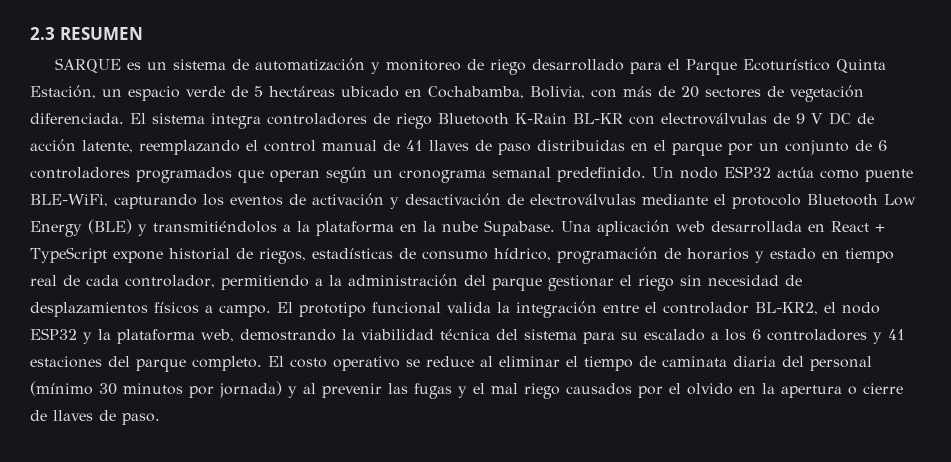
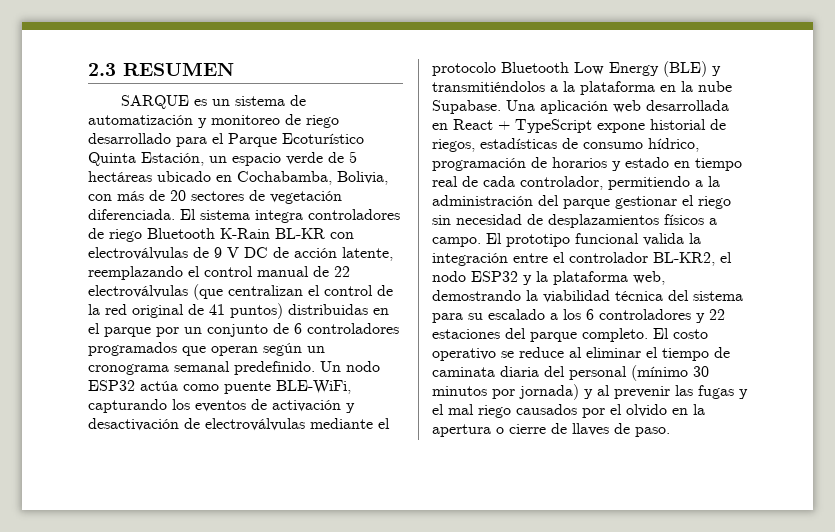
[406,140,531,155] 41 llaves de paso -> [334,266,350,277] [88,284,393,300] [88,303,283,319] 22 electroválvulas (que centralizan el control de la red original de 41 puntos)
[888,329,905,340] 41 -> [709,309,725,320] 22

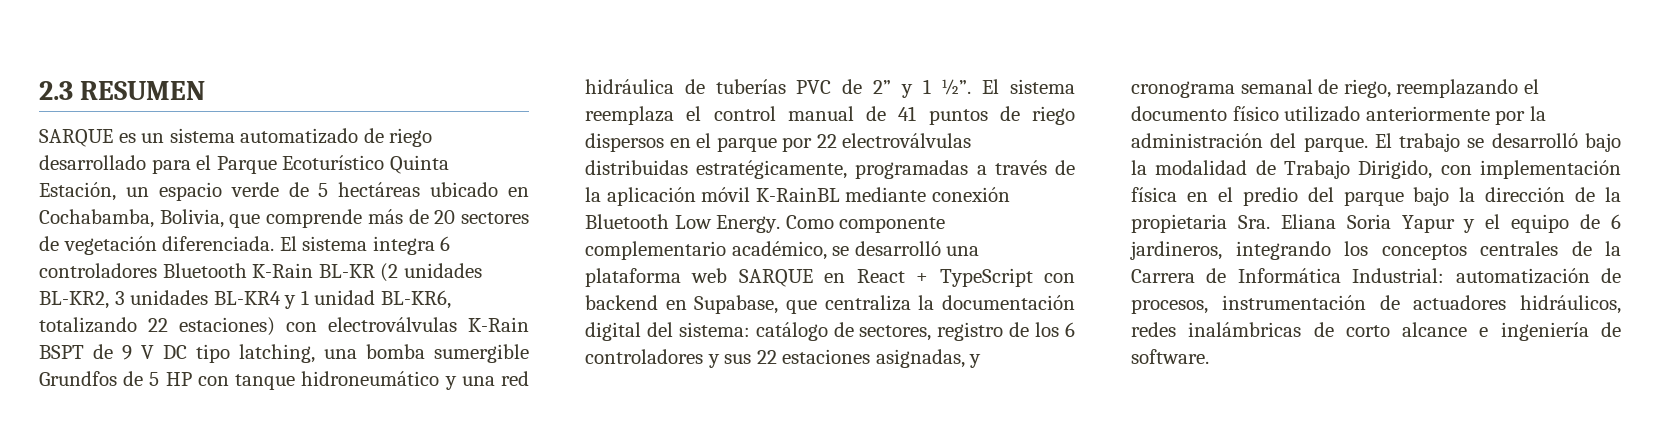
[289,95,306,106] [88,115,280,128] de automatización y monitoreo -> [240,128,359,144] automatizado
[88,194,112,201] con -> [229,209,363,228] que comprende
[308,209,400,220] [88,228,354,242] [88,247,393,261] [88,266,350,280] [88,284,393,300] [88,303,389,319] [88,323,399,337] [88,342,325,356] [88,361,380,375] [88,380,351,394] [88,399,355,413] [88,418,390,431] [432,61,721,77] [432,81,732,95] [432,100,729,114] [432,119,726,133] [432,138,699,152] [432,157,742,171] [432,176,720,190] [432,195,731,209] [432,214,717,228] [432,233,701,247] [432,252,732,266] [432,271,665,285] [432,290,743,303] [432,309,558,323] controladores de riego Bluetooth K-Rain BL-KR con electroválvulas de 9 V DC de acción latente, reemplazando el control manual de 22 electroválvulas (que centralizan el control de la red original de 41 puntos) distribuidas en el parque por un conjunto de 6 controladores programados que operan según un cronograma semanal predefinido. Un nodo ESP32 actúa como puente BLE-WiFi, capturando los eventos de activación y desactivación de electroválvulas mediante el protocolo Bluetooth Low Energy (BLE) y transmitiéndolos a la plataforma en la nube Supabase. Una aplicación web desarrollada en React + TypeScript expone historial de riegos, estadísticas de consumo hídrico, programación de horarios y estado en tiempo real de cada controlador, permitiendo a la administración del parque gestionar el riego sin necesidad de desplazamientos físicos a campo. El prototipo funcional valida la integración entre el controlador BL-KR2, el nodo ESP32 y la plataforma web, demostrando la viabilidad técnica del sistema para su escalado a -> [440,236,451,251] [39,263,482,282] [39,290,451,309] [39,317,529,336] [39,344,529,363] [39,371,529,390] [585,79,1075,98] [585,106,1075,125] [585,133,972,152] [585,160,1075,179] [585,187,1010,206] [585,214,946,233] [585,241,980,260] [585,268,1075,287] [585,295,1075,314] [585,322,1030,341] 6 controladores Bluetooth K-Rain BL-KR (2 unidades BL-KR2, 3 unidades BL-KR4 y 1 unidad BL-KR6, totalizando 22 estaciones) con electroválvulas K-Rain BSPT de 9 V DC tipo latching, una bomba sumergible Grundfos de 5 HP con tanque hidroneumático y una red hidráulica de tuberías PVC de 2” y 1 ½”. El sistema reemplaza el control manual de 41 puntos de riego dispersos en el parque por 22 electroválvulas distribuidas estratégicamente, programadas a través de la aplicación móvil K-RainBL mediante conexión Bluetooth Low Energy. Como componente complementario académico, se desarrolló una plataforma web SARQUE en React + TypeScript con backend en Supabase, que centraliza la documentación digital del sistema: catálogo de sectores, registro de
(705, 318) none -> [724,354,752,364] sus
[505,328,708,342] [432,347,730,361] [432,365,709,381] [432,384,748,400] [432,404,705,418] [432,423,670,437] del parque completo. El costo operativo se reduce al eliminar el tiempo de caminata diaria del personal (mínimo 30 minutos por jornada) y al prevenir las fugas y el mal riego causados por el olvido en la apertura o cierre de llaves de paso. -> [875,349,982,368] [1131,79,1539,98] [1131,106,1546,125] [1131,133,1621,152] [1131,160,1621,179] [1131,187,1621,206] [1131,214,1621,233] [1130,241,1621,260] [1131,268,1621,284] [1131,295,1621,314] [1131,322,1621,341] [1131,349,1209,364] asignadas, y cronograma semanal de riego, reemplazando el documento físico utilizado anteriormente por la administración del parque. El trabajo se desarrolló bajo la modalidad de Trabajo Dirigido, con implementación física en el predio del parque bajo la dirección de la propietaria Sra. Eliana Soria Yapur y el equipo de 6 jardineros, integrando los conceptos centrales de la Carrera de Informática Industrial: automatización de procesos, instrumentación de actuadores hidráulicos, redes inalámbricas de corto alcance e ingeniería de software.

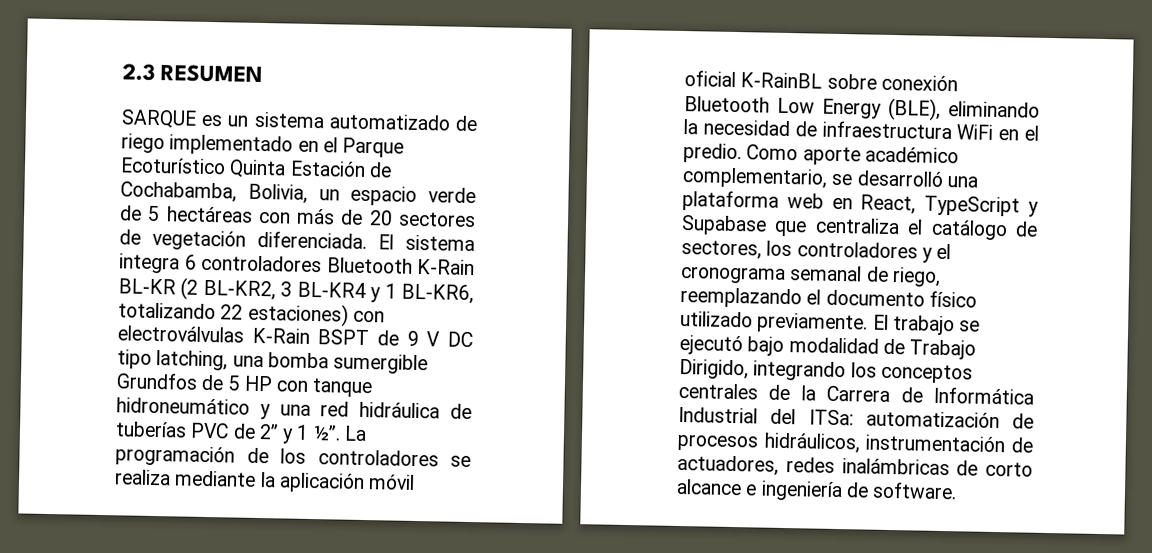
[39,155,191,174] desarrollado para -> [169,134,319,156] implementado en
[39,182,116,201] Estación, -> [289,160,392,178] [120,181,308,204] Estación de Cochabamba, Bolivia,
[430,182,529,197] [39,209,363,228] ubicado en Cochabamba, Bolivia, que comprende -> [257,211,291,224] con
[403,263,482,278] unidades -> (199, 288) none
[130,290,209,305] unidades -> (293, 289) none
[314,290,376,305] unidad -> (397, 291) none
[982,79,1075,94] [585,106,1075,125] [585,133,972,152] [585,160,1075,179] [585,187,1010,206] [585,214,946,233] [585,241,827,260] El sistema reemplaza el control manual de 41 puntos de riego dispersos en el parque por 22 electroválvulas distribuidas estratégicamente, programadas a través de la aplicación móvil K-RainBL mediante conexión Bluetooth Low Energy. Como componente complementario académico, -> [343,425,367,442] [115,445,471,468] [114,469,416,494] [684,70,958,92] [684,96,1040,121] [683,119,1039,141] [683,143,959,166] [682,167,828,189] La programación de los controladores se realiza mediante la aplicación móvil oficial K-RainBL sobre conexión Bluetooth Low Energy (BLE), eliminando la necesidad de infraestructura WiFi en el predio. Como aporte académico complementario,
[738,268,1075,287] [585,295,1075,314] [585,322,1075,341] [585,349,982,368] SARQUE en React + TypeScript con backend en Supabase, que centraliza la documentación digital del sistema: catálogo de sectores, registro de los 6 controladores y sus 22 estaciones asignadas, y -> [831,194,1039,217] [681,215,1038,241] [681,240,952,263] en React, TypeScript y Supabase que centraliza el catálogo de sectores, los controladores y el
[1365,106,1546,125] [1131,133,1621,152] [1131,160,1621,179] [1131,187,1621,206] [1131,214,1621,233] [1130,241,1222,260] anteriormente por la administración del parque. El trabajo se desarrolló bajo la modalidad de Trabajo Dirigido, con implementación física en el predio del parque bajo la dirección de la propietaria Sra. Eliana Soria Yapur y el equipo de 6 jardineros, -> [756,312,981,336] [679,334,977,360] [679,358,749,380] previamente. El trabajo se ejecutó bajo modalidad de Trabajo Dirigido,
[1352,268,1621,284] [1131,295,1621,314] Industrial: automatización de procesos, instrumentación de actuadores hidráulicos, -> [678,406,1034,429] [677,432,1034,454] [677,454,779,476] Industrial del ITSa: automatización de procesos hidráulicos, instrumentación de actuadores,

